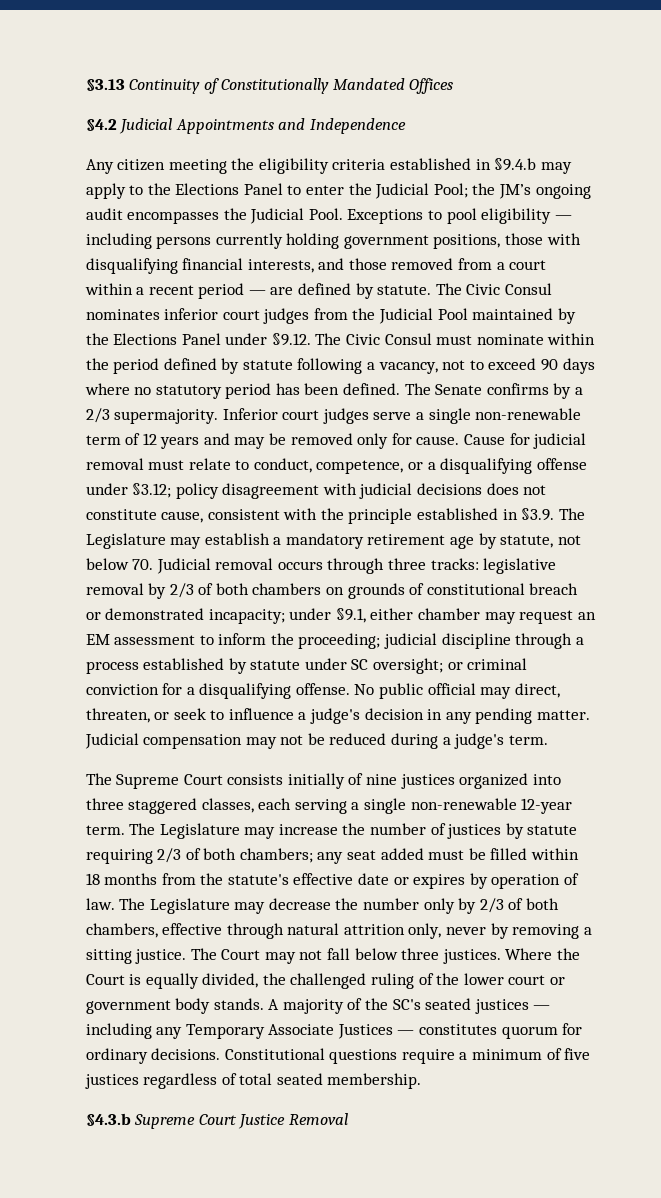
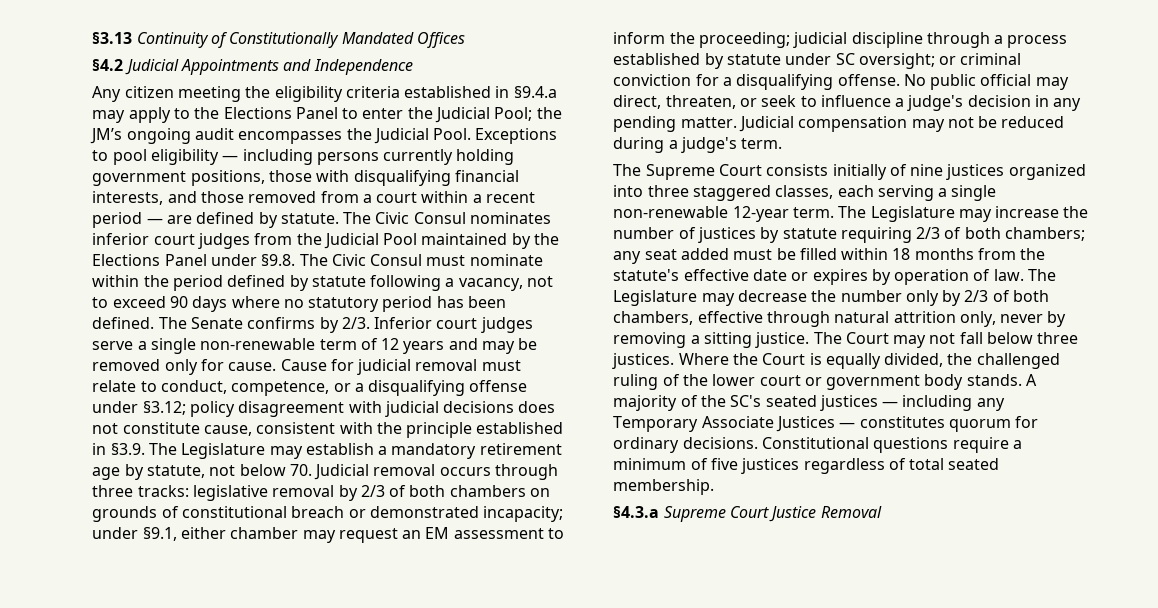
[494,158,537,171] §9.4.b -> [513,86,557,98] §9.4.a
[271,333,311,346] §9.12. -> [261,254,296,266] §9.8.
[575,387,584,395] [85,408,219,424] a 2/3 supermajority. -> [341,317,370,329] 2/3.
[85,1113,131,1126] §4.3.b -> [613,506,660,518] §4.3.a

